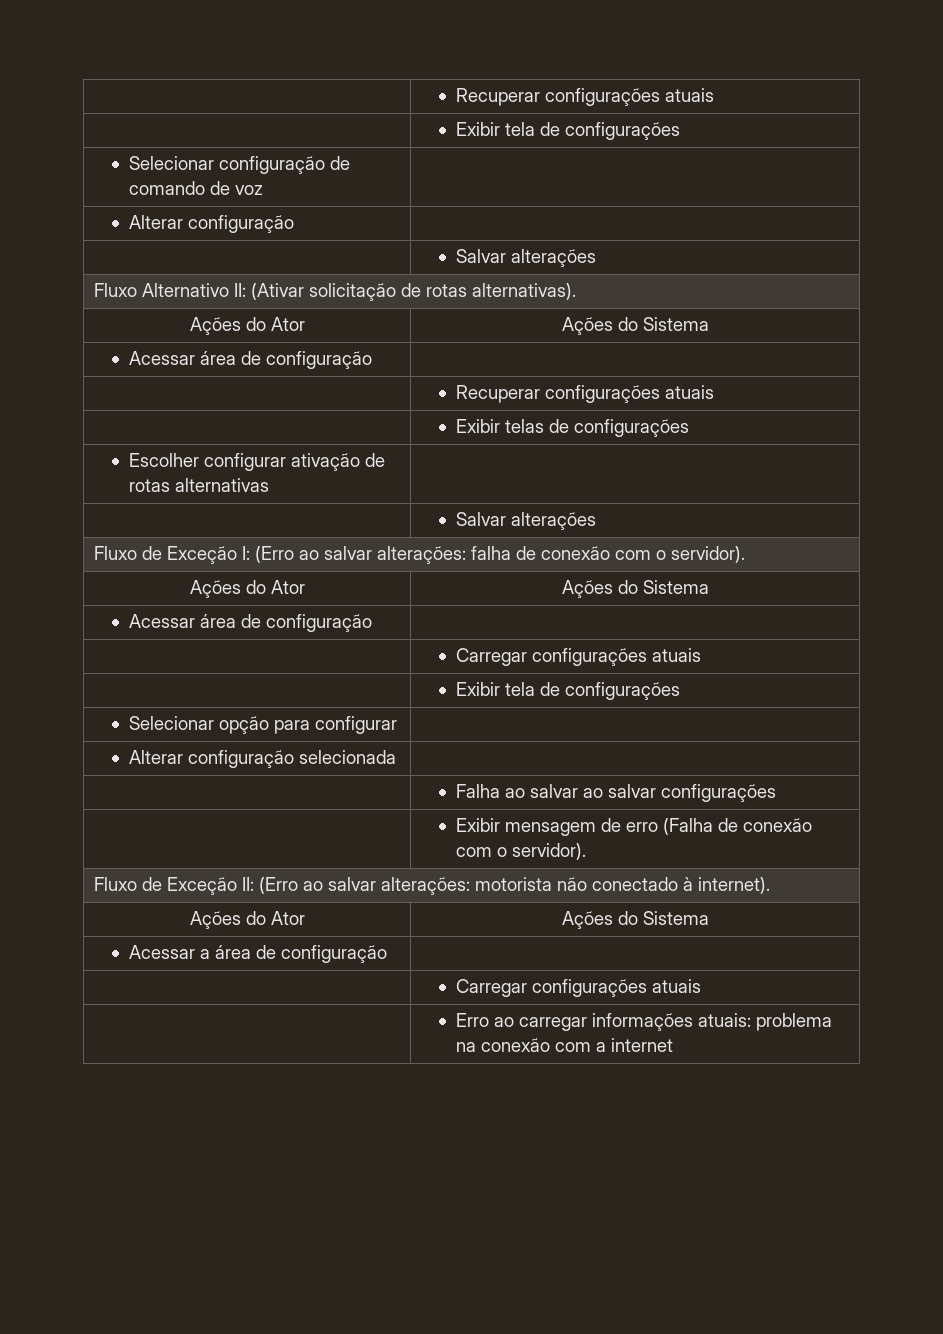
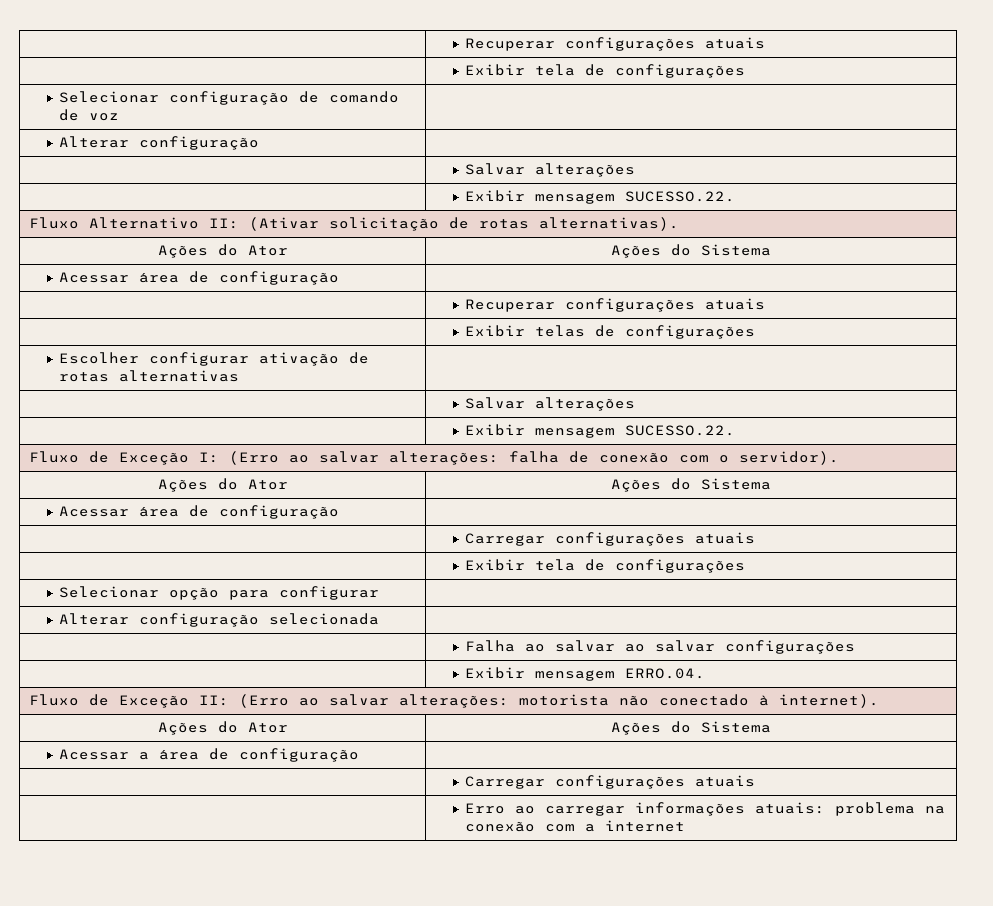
(596, 258) none -> [465,190,736,204] // | Exibir mensagem SUCESSO.22.
(596, 521) none -> [465,424,736,438] // | Exibir mensagem SUCESSO.22.
[600,818,812,835] [455,843,586,860] de erro (Falha de conexão com o servidor). -> [625,668,706,679] ERRO.04.

